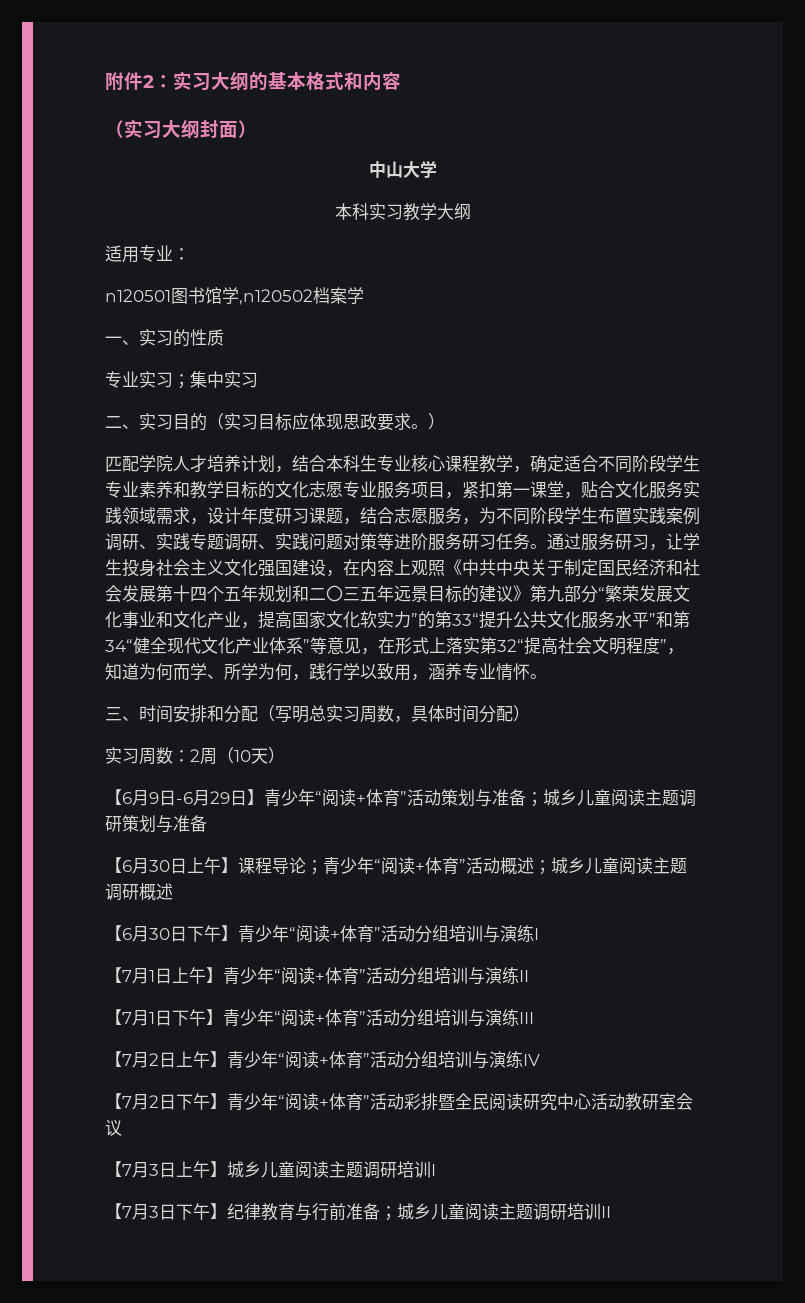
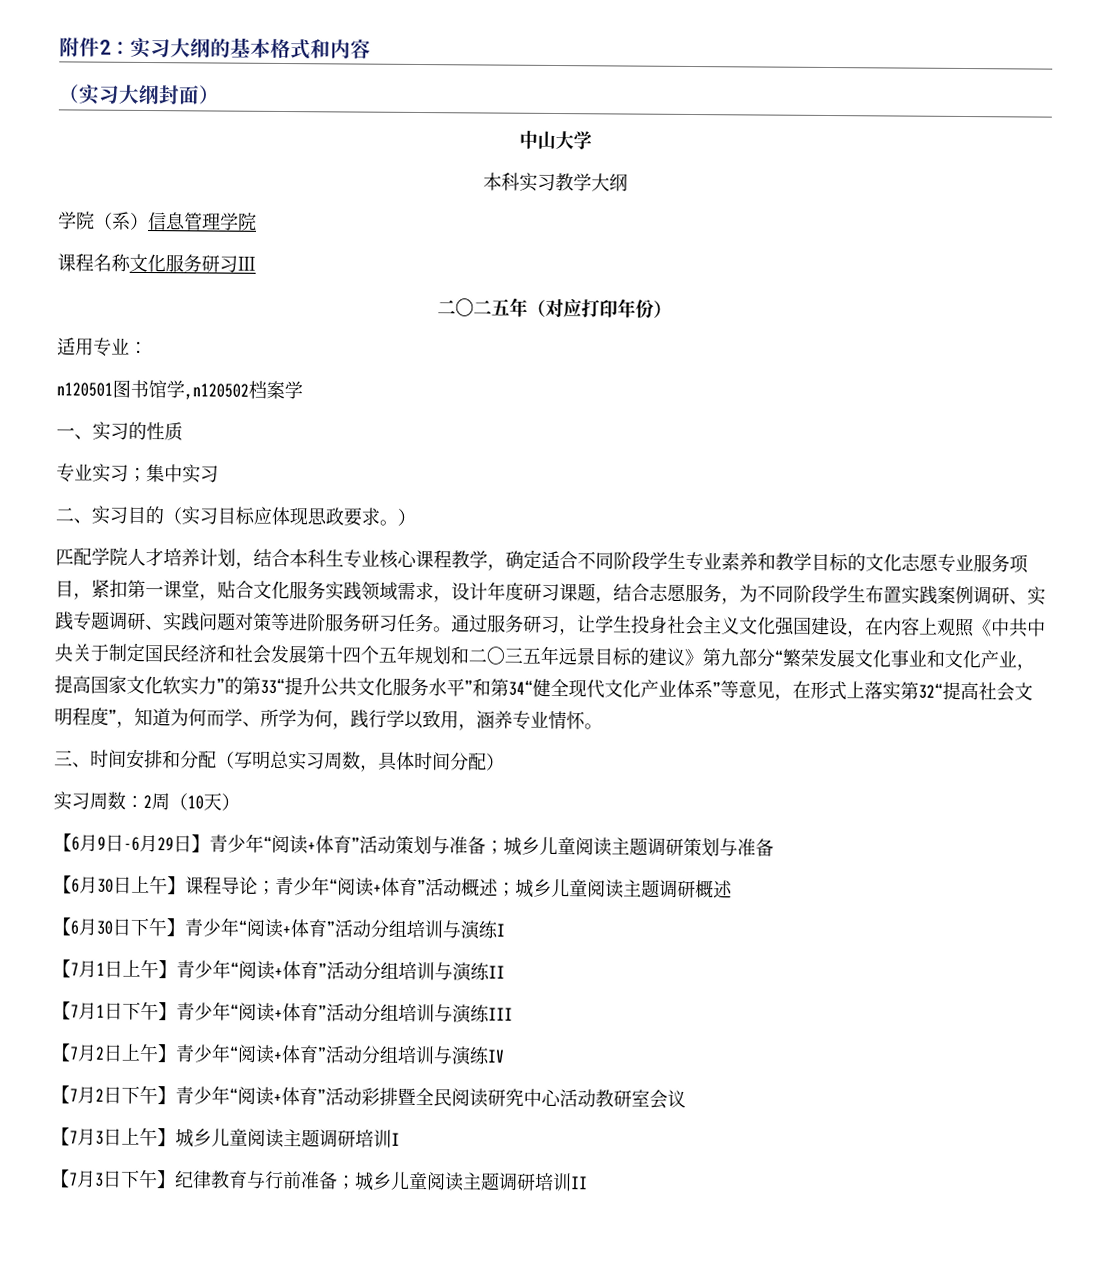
(471, 211) none -> [58,211,257,231] [57,253,256,273] [436,297,672,319] // 学院（系）信息管理学院 // 课程名称文化服务研习Ⅲ // 二〇二五年（对应打印年份）

